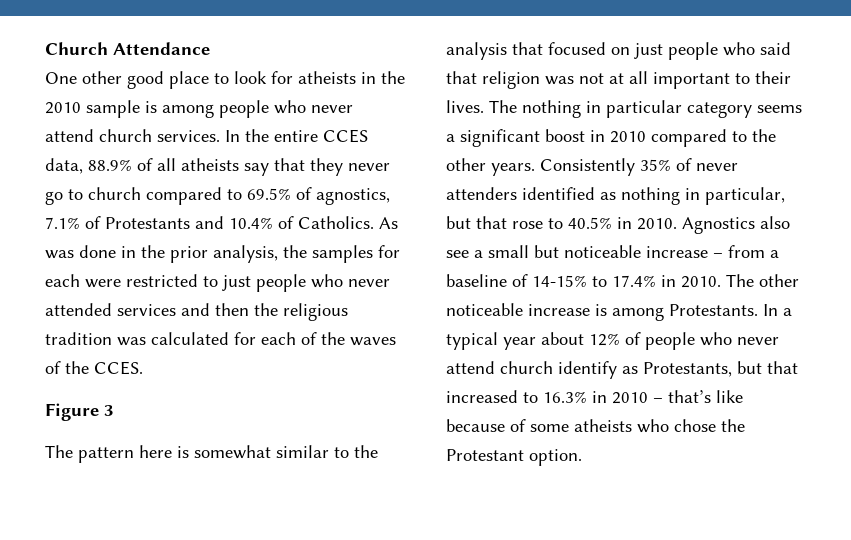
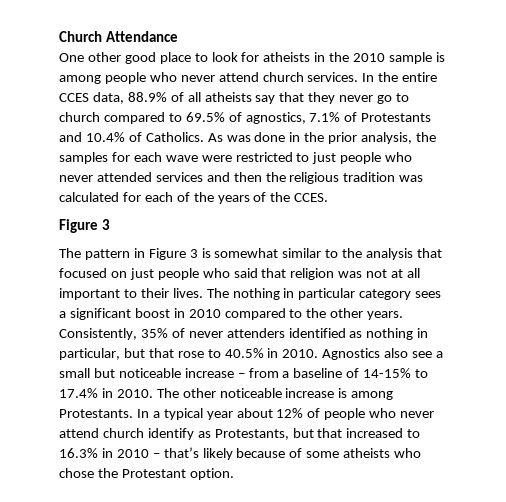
(80, 280) none -> [165,155,198,162] wave
[350,337,396,346] waves -> [217,195,250,204] years
[139,445,172,458] here -> [133,248,198,260] in Figure 3
[757,105,802,113] seems -> [415,291,442,298] sees
[540,158,635,176] Consistently -> [59,328,137,340] Consistently,
[716,390,743,403] like -> [202,448,233,460] likely

